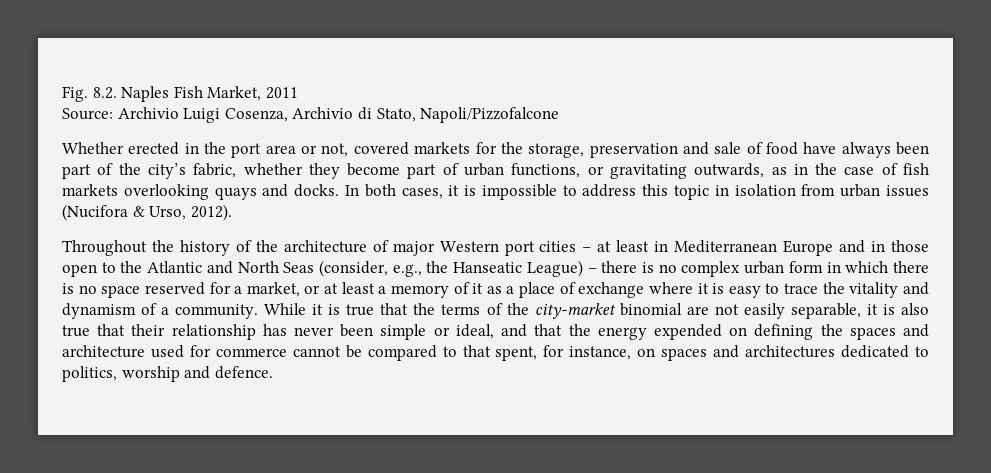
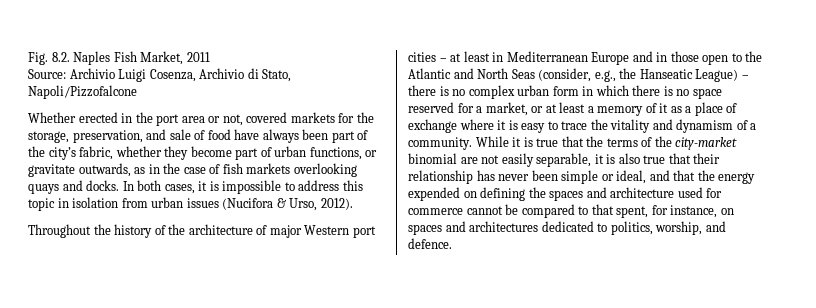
[589,143,678,158] preservation -> [72,130,143,143] preservation,
[609,164,687,179] gravitating -> [28,164,75,177] gravitate
[121,366,180,382] worship -> [655,221,703,235] worship,

